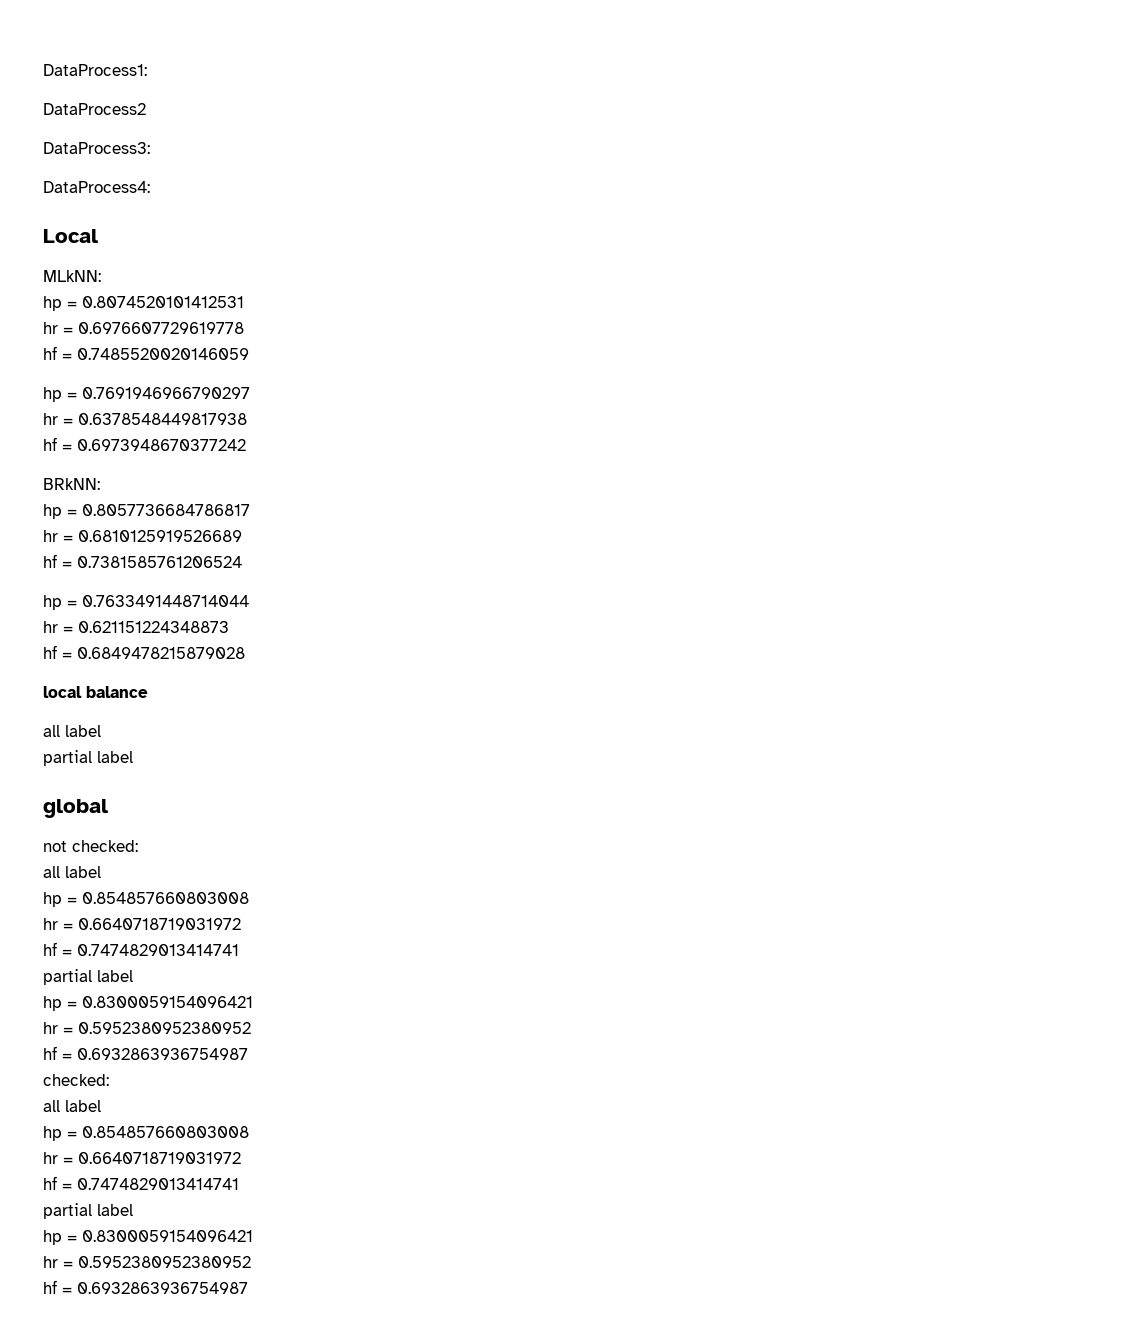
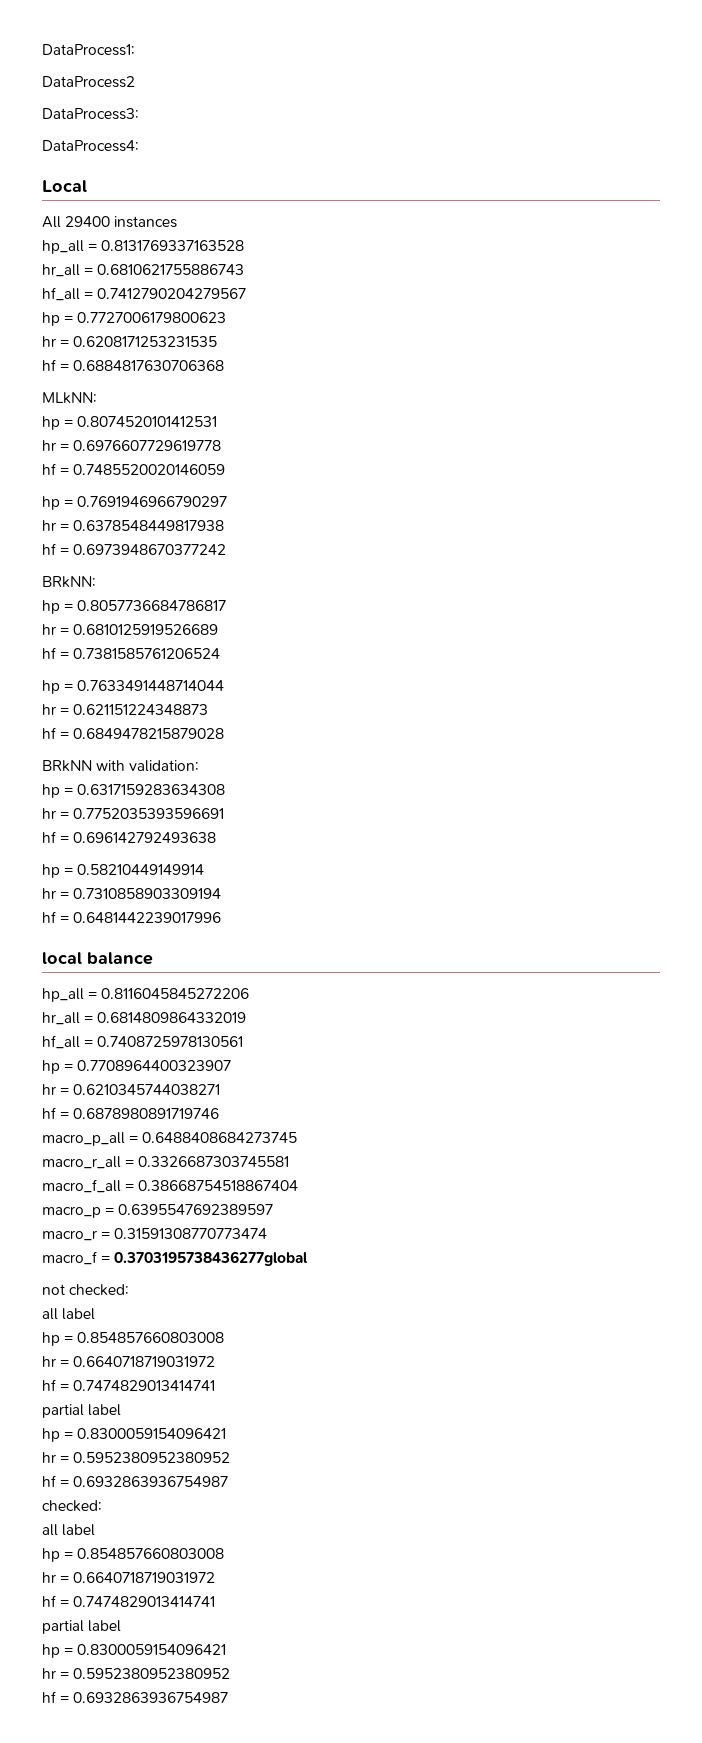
(98, 236) none -> [42,216,178,228] [42,240,245,254] [42,264,245,277] [42,287,247,301] [42,312,227,326] [42,336,218,347] [42,359,225,371] // All 29400 instances // hp_all = 0.8131769337163528 // hr_all = 0.6810621755886743 // hf_all = 0.7412790204279567 // hp = 0.7727006179800623 // hr = 0.6208171253231535 // hf = 0.6884817630706368
[43,686,148,698] [43,725,101,737] [43,750,133,766] [43,799,108,818] local balance // all label // partial label // global -> [42,760,200,772] [42,784,226,798] [42,808,225,819] [42,831,217,843] [42,864,205,878] [42,888,222,899] [42,911,222,923] [42,952,153,965] [42,988,250,1002] [42,1012,247,1025] [42,1035,244,1049] [42,1060,232,1074] [42,1084,221,1095] [42,1107,220,1119] [42,1132,298,1146] [42,1156,290,1169] [42,1179,299,1193] [42,1204,274,1218] [42,1228,268,1241] [42,1251,309,1266] BRkNN with validation: // hp = 0.6317159283634308 // hr = 0.7752035393596691 // hf = 0.696142792493638 // hp = 0.58210449149914 // hr = 0.7310858903309194 // hf = 0.6481442239017996 // local balance // hp_all = 0.8116045845272206 // hr_all = 0.6814809864332019 // hf_all = 0.7408725978130561 // hp = 0.7708964400323907 // hr = 0.6210345744038271 // hf = 0.6878980891719746 // macro_p_all = 0.6488408684273745 // macro_r_all = 0.3326687303745581 // macro_f_all = 0.38668754518867404 // macro_p = 0.6395547692389597 // macro_r = 0.31591308770773474 // macro_f = 0.3703195738436277global

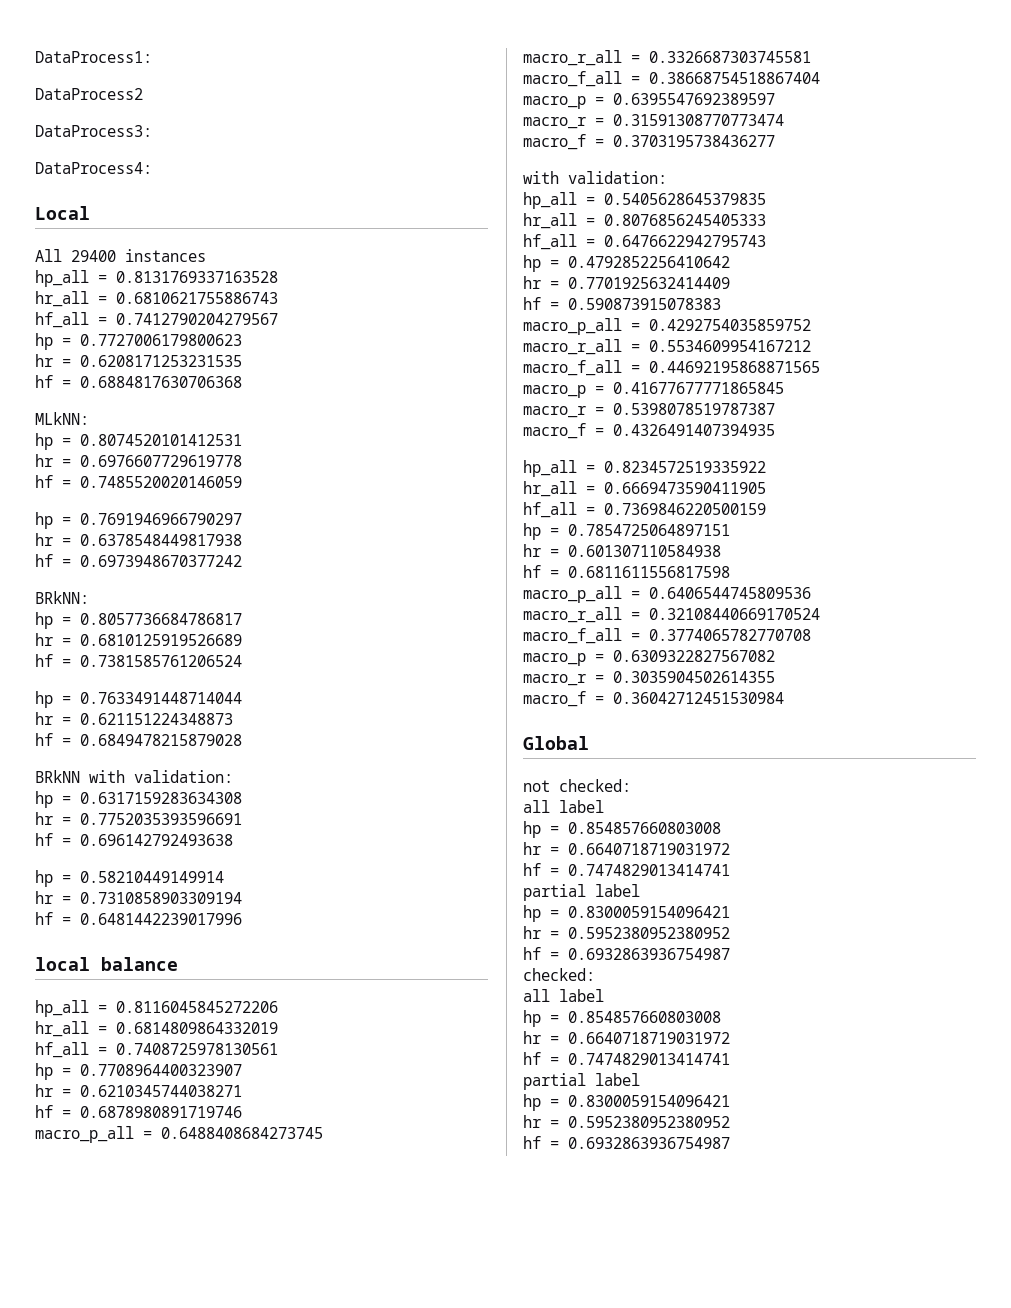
[114,1251,309,1266] 0.3703195738436277global -> [613,135,775,147] [523,171,667,184] [523,192,766,209] [523,213,766,229] [523,234,766,250] [523,255,730,272] [523,276,730,289] [523,297,721,310] [523,318,811,335] [523,339,811,355] [523,360,820,376] [523,382,784,398] [523,403,775,418] [523,423,775,439] [523,460,766,477] [523,481,766,497] [523,502,766,518] [523,523,730,540] [523,544,721,557] [523,565,730,578] [523,586,811,603] [523,607,820,623] [523,628,811,644] [523,650,775,666] [523,671,775,686] [523,691,784,707] [523,736,589,750] 0.3703195738436277 // with validation: // hp_all = 0.5405628645379835 // hr_all = 0.8076856245405333 // hf_all = 0.6476622942795743 // hp = 0.4792852256410642 // hr = 0.7701925632414409 // hf = 0.590873915078383 // macro_p_all = 0.4292754035859752 // macro_r_all = 0.5534609954167212 // macro_f_all = 0.44692195868871565 // macro_p = 0.41677677771865845 // macro_r = 0.5398078519787387 // macro_f = 0.4326491407394935 // hp_all = 0.8234572519335922 // hr_all = 0.6669473590411905 // hf_all = 0.7369846220500159 // hp = 0.7854725064897151 // hr = 0.601307110584938 // hf = 0.6811611556817598 // macro_p_all = 0.6406544745809536 // macro_r_all = 0.32108440669170524 // macro_f_all = 0.3774065782770708 // macro_p = 0.6309322827567082 // macro_r = 0.3035904502614355 // macro_f = 0.36042712451530984 // Global

